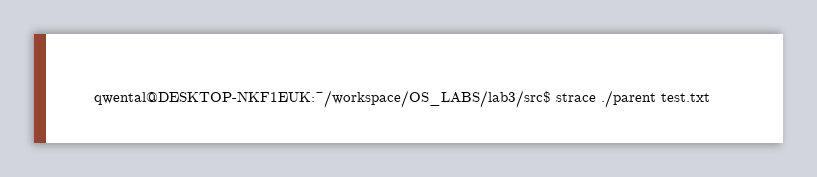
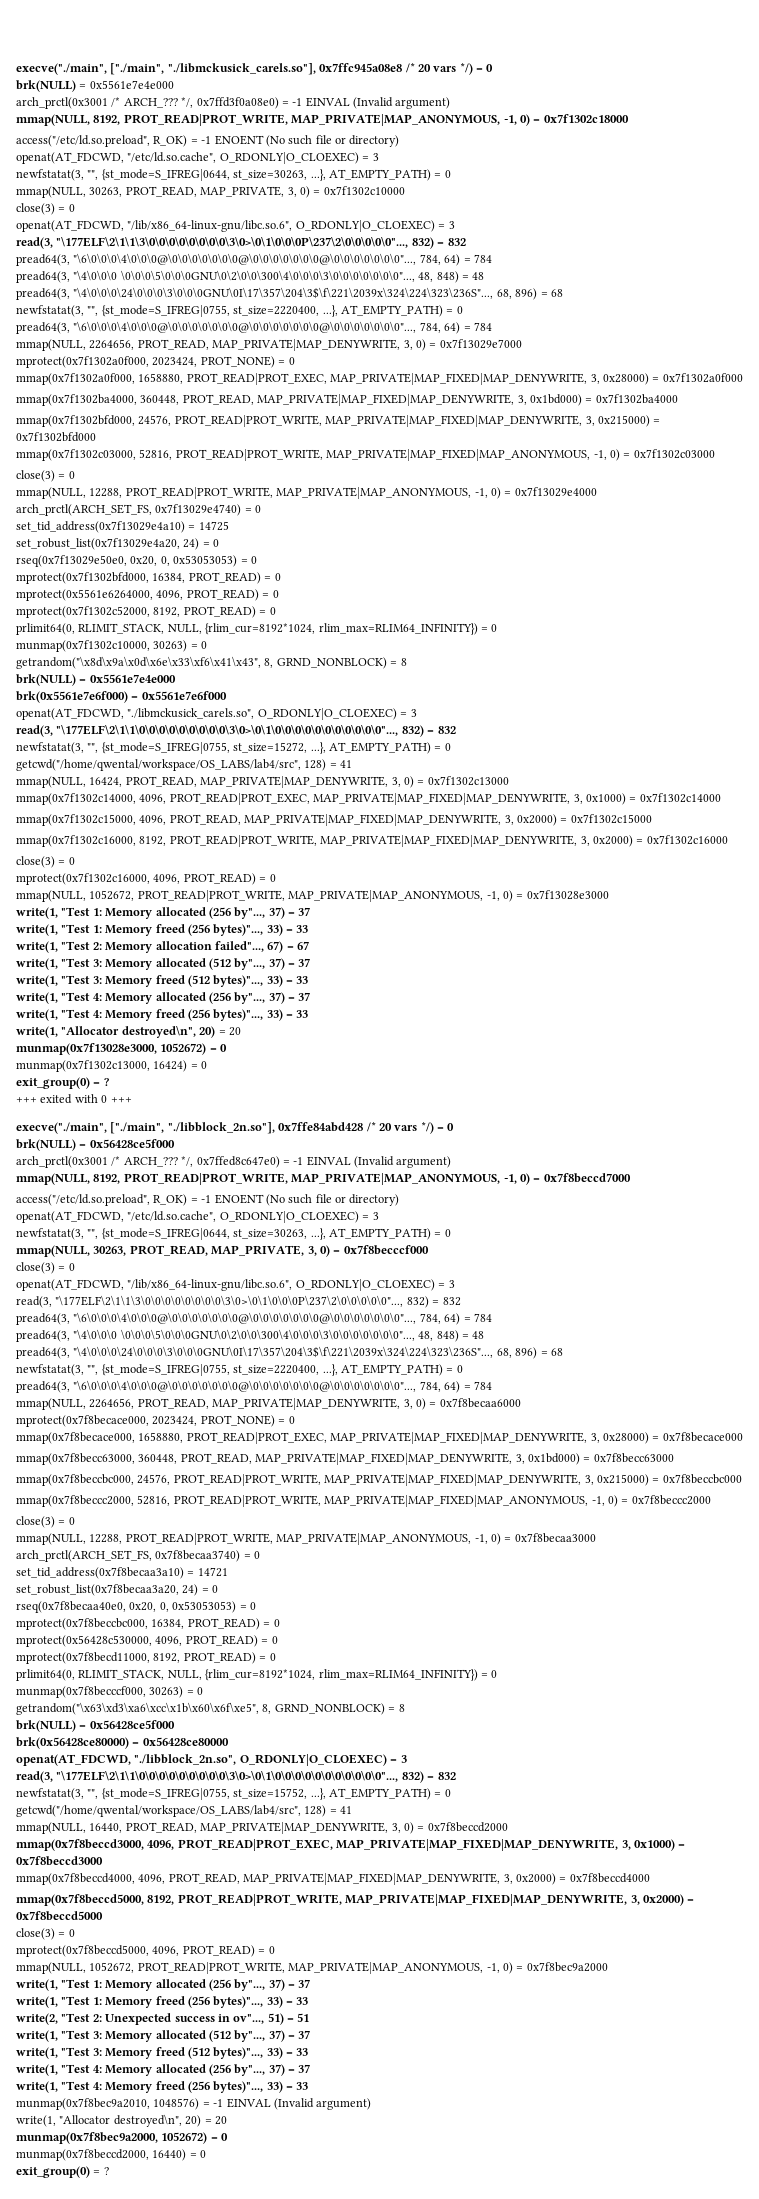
[94,90,710,108] qwental@DESKTOP-NKF1EUK:~/workspace/OS_LABS/lab3/src$ strace ./parent test.txt -> [16,63,494,75] [16,80,174,92] [16,97,451,109] [16,114,629,126] [16,135,400,147] [16,152,379,164] [16,169,451,181] [16,186,405,198] [16,203,75,215] [16,220,455,232] [16,237,466,249] [16,253,492,266] [16,270,485,283] [16,287,563,300] [16,305,463,317] [16,321,492,334] [16,339,522,351] [16,356,295,368] [16,373,743,385] [16,394,678,406] [16,415,661,427] [16,432,96,442] [16,449,715,461] [16,470,75,482] [16,487,597,499] [16,504,262,516] [16,521,229,533] [16,538,220,550] [16,555,257,567] [16,572,281,584] [16,589,279,601] [16,606,276,618] [16,623,498,635] [16,640,208,652] [16,656,407,669] [16,674,176,686] [16,691,227,703] [16,708,417,720] [16,725,456,737] [16,742,451,754] [16,759,353,771] [16,776,509,788] [16,793,721,805] [16,814,652,826] [16,835,728,847] [16,856,75,868] [16,873,276,885] [16,890,609,902] [16,907,311,919] [16,924,309,936] [16,941,309,953] [16,958,311,970] [16,975,309,987] [16,992,311,1004] [16,1009,309,1021] [16,1026,241,1038] [16,1043,228,1055] [16,1060,208,1072] [16,1077,109,1089] [16,1094,132,1104] [16,1122,455,1134] [16,1139,175,1151] [16,1156,452,1168] [16,1173,631,1185] [16,1194,400,1206] [16,1211,379,1223] [16,1228,451,1240] [16,1245,429,1257] [16,1262,75,1274] [16,1279,455,1291] [16,1295,461,1308] [16,1312,492,1325] [16,1329,485,1342] [16,1346,563,1359] [16,1364,463,1376] [16,1380,492,1393] [16,1398,521,1410] [16,1415,295,1427] [16,1432,743,1444] [16,1453,674,1465] [16,1474,742,1486] [16,1495,711,1507] [16,1516,75,1528] [16,1533,596,1545] [16,1550,261,1562] [16,1567,228,1579] [16,1584,219,1596] [16,1601,256,1613] [16,1618,280,1630] [16,1635,278,1647] [16,1652,276,1664] [16,1669,498,1681] [16,1686,204,1698] [16,1702,405,1715] [16,1720,175,1732] [16,1737,229,1749] [16,1754,407,1766] [16,1771,456,1783] [16,1788,451,1800] [16,1805,353,1817] [16,1822,508,1834] [16,1839,686,1851] [16,1856,103,1866] [16,1873,650,1885] [16,1894,695,1906] [16,1911,103,1921] [16,1928,75,1940] [16,1945,275,1957] [16,1962,608,1974] [16,1979,311,1991] [16,1996,309,2008] [16,2013,310,2025] [16,2030,311,2042] [16,2047,309,2059] [16,2064,311,2076] [16,2081,309,2093] [16,2098,372,2110] [16,2114,227,2127] [16,2132,229,2144] [16,2149,207,2161] [16,2166,109,2178] execve("./main", ["./main", "./libmckusick_carels.so"], 0x7ffc945a08e8 /* 20 vars */) = 0 // brk(NULL) = 0x5561e7e4e000 // arch_prctl(0x3001 /* ARCH_??? */, 0x7ffd3f0a08e0) = -1 EINVAL (Invalid argument) // mmap(NULL, 8192, PROT_READ|PROT_WRITE, MAP_PRIVATE|MAP_ANONYMOUS, -1, 0) = 0x7f1302c18000 // access("/etc/ld.so.preload", R_OK) = -1 ENOENT (No such file or directory) // openat(AT_FDCWD, "/etc/ld.so.cache", O_RDONLY|O_CLOEXEC) = 3 // newfstatat(3, "", {st_mode=S_IFREG|0644, st_size=30263, ...}, AT_EMPTY_PATH) = 0 // mmap(NULL, 30263, PROT_READ, MAP_PRIVATE, 3, 0) = 0x7f1302c10000 // close(3) = 0 // openat(AT_FDCWD, "/lib/x86_64-linux-gnu/libc.so.6", O_RDONLY|O_CLOEXEC) = 3 // read(3, "\177ELF\2\1\1\3\0\0\0\0\0\0\0\0\3\0>\0\1\0\0\0P\237\2\0\0\0\0\0"..., 832) = 832 // pread64(3, "\6\0\0\0\4\0\0\0@\0\0\0\0\0\0\0@\0\0\0\0\0\0\0@\0\0\0\0\0\0\0"..., 784, 64) = 784 // pread64(3, "\4\0\0\0 \0\0\0\5\0\0\0GNU\0\2\0\0\300\4\0\0\0\3\0\0\0\0\0\0\0"..., 48, 848) = 48 // pread64(3, "\4\0\0\0\24\0\0\0\3\0\0\0GNU\0I\17\357\204\3$\f\221\2039x\324\224\323\236S"..., 68, 896) = 68 // newfstatat(3, "", {st_mode=S_IFREG|0755, st_size=2220400, ...}, AT_EMPTY_PATH) = 0 // pread64(3, "\6\0\0\0\4\0\0\0@\0\0\0\0\0\0\0@\0\0\0\0\0\0\0@\0\0\0\0\0\0\0"..., 784, 64) = 784 // mmap(NULL, 2264656, PROT_READ, MAP_PRIVATE|MAP_DENYWRITE, 3, 0) = 0x7f13029e7000 // mprotect(0x7f1302a0f000, 2023424, PROT_NONE) = 0 // mmap(0x7f1302a0f000, 1658880, PROT_READ|PROT_EXEC, MAP_PRIVATE|MAP_FIXED|MAP_DENYWRITE, 3, 0x28000) = 0x7f1302a0f000 // mmap(0x7f1302ba4000, 360448, PROT_READ, MAP_PRIVATE|MAP_FIXED|MAP_DENYWRITE, 3, 0x1bd000) = 0x7f1302ba4000 // mmap(0x7f1302bfd000, 24576, PROT_READ|PROT_WRITE, MAP_PRIVATE|MAP_FIXED|MAP_DENYWRITE, 3, 0x215000) = 0x7f1302bfd000 // mmap(0x7f1302c03000, 52816, PROT_READ|PROT_WRITE, MAP_PRIVATE|MAP_FIXED|MAP_ANONYMOUS, -1, 0) = 0x7f1302c03000 // close(3) = 0 // mmap(NULL, 12288, PROT_READ|PROT_WRITE, MAP_PRIVATE|MAP_ANONYMOUS, -1, 0) = 0x7f13029e4000 // arch_prctl(ARCH_SET_FS, 0x7f13029e4740) = 0 // set_tid_address(0x7f13029e4a10) = 14725 // set_robust_list(0x7f13029e4a20, 24) = 0 // rseq(0x7f13029e50e0, 0x20, 0, 0x53053053) = 0 // mprotect(0x7f1302bfd000, 16384, PROT_READ) = 0 // mprotect(0x5561e6264000, 4096, PROT_READ) = 0 // mprotect(0x7f1302c52000, 8192, PROT_READ) = 0 // prlimit64(0, RLIMIT_STACK, NULL, {rlim_cur=8192*1024, rlim_max=RLIM64_INFINITY}) = 0 // munmap(0x7f1302c10000, 30263) = 0 // getrandom("\x8d\x9a\x0d\x6e\x33\xf6\x41\x43", 8, GRND_NONBLOCK) = 8 // brk(NULL) = 0x5561e7e4e000 // brk(0x5561e7e6f000) = 0x5561e7e6f000 // openat(AT_FDCWD, "./libmckusick_carels.so", O_RDONLY|O_CLOEXEC) = 3 // read(3, "\177ELF\2\1\1\0\0\0\0\0\0\0\0\0\3\0>\0\1\0\0\0\0\0\0\0\0\0\0\0"..., 832) = 832 // newfstatat(3, "", {st_mode=S_IFREG|0755, st_size=15272, ...}, AT_EMPTY_PATH) = 0 // getcwd("/home/qwental/workspace/OS_LABS/lab4/src", 128) = 41 // mmap(NULL, 16424, PROT_READ, MAP_PRIVATE|MAP_DENYWRITE, 3, 0) = 0x7f1302c13000 // mmap(0x7f1302c14000, 4096, PROT_READ|PROT_EXEC, MAP_PRIVATE|MAP_FIXED|MAP_DENYWRITE, 3, 0x1000) = 0x7f1302c14000 // mmap(0x7f1302c15000, 4096, PROT_READ, MAP_PRIVATE|MAP_FIXED|MAP_DENYWRITE, 3, 0x2000) = 0x7f1302c15000 // mmap(0x7f1302c16000, 8192, PROT_READ|PROT_WRITE, MAP_PRIVATE|MAP_FIXED|MAP_DENYWRITE, 3, 0x2000) = 0x7f1302c16000 // close(3) = 0 // mprotect(0x7f1302c16000, 4096, PROT_READ) = 0 // mmap(NULL, 1052672, PROT_READ|PROT_WRITE, MAP_PRIVATE|MAP_ANONYMOUS, -1, 0) = 0x7f13028e3000 // write(1, "Test 1: Memory allocated (256 by"..., 37) = 37 // write(1, "Test 1: Memory freed (256 bytes)"..., 33) = 33 // write(1, "Test 2: Memory allocation failed"..., 67) = 67 // write(1, "Test 3: Memory allocated (512 by"..., 37) = 37 // write(1, "Test 3: Memory freed (512 bytes)"..., 33) = 33 // write(1, "Test 4: Memory allocated (256 by"..., 37) = 37 // write(1, "Test 4: Memory freed (256 bytes)"..., 33) = 33 // write(1, "Allocator destroyed\n", 20) = 20 // munmap(0x7f13028e3000, 1052672) = 0 // munmap(0x7f1302c13000, 16424) = 0 // exit_group(0) = ? // +++ exited with 0 +++ // execve("./main", ["./main", "./libblock_2n.so"], 0x7ffe84abd428 /* 20 vars */) = 0 // brk(NULL) = 0x56428ce5f000 // arch_prctl(0x3001 /* ARCH_??? */, 0x7ffed8c647e0) = -1 EINVAL (Invalid argument) // mmap(NULL, 8192, PROT_READ|PROT_WRITE, MAP_PRIVATE|MAP_ANONYMOUS, -1, 0) = 0x7f8beccd7000 // access("/etc/ld.so.preload", R_OK) = -1 ENOENT (No such file or directory) // openat(AT_FDCWD, "/etc/ld.so.cache", O_RDONLY|O_CLOEXEC) = 3 // newfstatat(3, "", {st_mode=S_IFREG|0644, st_size=30263, ...}, AT_EMPTY_PATH) = 0 // mmap(NULL, 30263, PROT_READ, MAP_PRIVATE, 3, 0) = 0x7f8becccf000 // close(3) = 0 // openat(AT_FDCWD, "/lib/x86_64-linux-gnu/libc.so.6", O_RDONLY|O_CLOEXEC) = 3 // read(3, "\177ELF\2\1\1\3\0\0\0\0\0\0\0\0\3\0>\0\1\0\0\0P\237\2\0\0\0\0\0"..., 832) = 832 // pread64(3, "\6\0\0\0\4\0\0\0@\0\0\0\0\0\0\0@\0\0\0\0\0\0\0@\0\0\0\0\0\0\0"..., 784, 64) = 784 // pread64(3, "\4\0\0\0 \0\0\0\5\0\0\0GNU\0\2\0\0\300\4\0\0\0\3\0\0\0\0\0\0\0"..., 48, 848) = 48 // pread64(3, "\4\0\0\0\24\0\0\0\3\0\0\0GNU\0I\17\357\204\3$\f\221\2039x\324\224\323\236S"..., 68, 896) = 68 // newfstatat(3, "", {st_mode=S_IFREG|0755, st_size=2220400, ...}, AT_EMPTY_PATH) = 0 // pread64(3, "\6\0\0\0\4\0\0\0@\0\0\0\0\0\0\0@\0\0\0\0\0\0\0@\0\0\0\0\0\0\0"..., 784, 64) = 784 // mmap(NULL, 2264656, PROT_READ, MAP_PRIVATE|MAP_DENYWRITE, 3, 0) = 0x7f8becaa6000 // mprotect(0x7f8becace000, 2023424, PROT_NONE) = 0 // mmap(0x7f8becace000, 1658880, PROT_READ|PROT_EXEC, MAP_PRIVATE|MAP_FIXED|MAP_DENYWRITE, 3, 0x28000) = 0x7f8becace000 // mmap(0x7f8becc63000, 360448, PROT_READ, MAP_PRIVATE|MAP_FIXED|MAP_DENYWRITE, 3, 0x1bd000) = 0x7f8becc63000 // mmap(0x7f8beccbc000, 24576, PROT_READ|PROT_WRITE, MAP_PRIVATE|MAP_FIXED|MAP_DENYWRITE, 3, 0x215000) = 0x7f8beccbc000 // mmap(0x7f8beccc2000, 52816, PROT_READ|PROT_WRITE, MAP_PRIVATE|MAP_FIXED|MAP_ANONYMOUS, -1, 0) = 0x7f8beccc2000 // close(3) = 0 // mmap(NULL, 12288, PROT_READ|PROT_WRITE, MAP_PRIVATE|MAP_ANONYMOUS, -1, 0) = 0x7f8becaa3000 // arch_prctl(ARCH_SET_FS, 0x7f8becaa3740) = 0 // set_tid_address(0x7f8becaa3a10) = 14721 // set_robust_list(0x7f8becaa3a20, 24) = 0 // rseq(0x7f8becaa40e0, 0x20, 0, 0x53053053) = 0 // mprotect(0x7f8beccbc000, 16384, PROT_READ) = 0 // mprotect(0x56428c530000, 4096, PROT_READ) = 0 // mprotect(0x7f8becd11000, 8192, PROT_READ) = 0 // prlimit64(0, RLIMIT_STACK, NULL, {rlim_cur=8192*1024, rlim_max=RLIM64_INFINITY}) = 0 // munmap(0x7f8becccf000, 30263) = 0 // getrandom("\x63\xd3\xa6\xcc\x1b\x60\x6f\xe5", 8, GRND_NONBLOCK) = 8 // brk(NULL) = 0x56428ce5f000 // brk(0x56428ce80000) = 0x56428ce80000 // openat(AT_FDCWD, "./libblock_2n.so", O_RDONLY|O_CLOEXEC) = 3 // read(3, "\177ELF\2\1\1\0\0\0\0\0\0\0\0\0\3\0>\0\1\0\0\0\0\0\0\0\0\0\0\0"..., 832) = 832 // newfstatat(3, "", {st_mode=S_IFREG|0755, st_size=15752, ...}, AT_EMPTY_PATH) = 0 // getcwd("/home/qwental/workspace/OS_LABS/lab4/src", 128) = 41 // mmap(NULL, 16440, PROT_READ, MAP_PRIVATE|MAP_DENYWRITE, 3, 0) = 0x7f8beccd2000 // mmap(0x7f8beccd3000, 4096, PROT_READ|PROT_EXEC, MAP_PRIVATE|MAP_FIXED|MAP_DENYWRITE, 3, 0x1000) = 0x7f8beccd3000 // mmap(0x7f8beccd4000, 4096, PROT_READ, MAP_PRIVATE|MAP_FIXED|MAP_DENYWRITE, 3, 0x2000) = 0x7f8beccd4000 // mmap(0x7f8beccd5000, 8192, PROT_READ|PROT_WRITE, MAP_PRIVATE|MAP_FIXED|MAP_DENYWRITE, 3, 0x2000) = 0x7f8beccd5000 // close(3) = 0 // mprotect(0x7f8beccd5000, 4096, PROT_READ) = 0 // mmap(NULL, 1052672, PROT_READ|PROT_WRITE, MAP_PRIVATE|MAP_ANONYMOUS, -1, 0) = 0x7f8bec9a2000 // write(1, "Test 1: Memory allocated (256 by"..., 37) = 37 // write(1, "Test 1: Memory freed (256 bytes)"..., 33) = 33 // write(2, "Test 2: Unexpected success in ov"..., 51) = 51 // write(1, "Test 3: Memory allocated (512 by"..., 37) = 37 // write(1, "Test 3: Memory freed (512 bytes)"..., 33) = 33 // write(1, "Test 4: Memory allocated (256 by"..., 37) = 37 // write(1, "Test 4: Memory freed (256 bytes)"..., 33) = 33 // munmap(0x7f8bec9a2010, 1048576) = -1 EINVAL (Invalid argument) // write(1, "Allocator destroyed\n", 20) = 20 // munmap(0x7f8bec9a2000, 1052672) = 0 // munmap(0x7f8beccd2000, 16440) = 0 // exit_group(0) = ?

